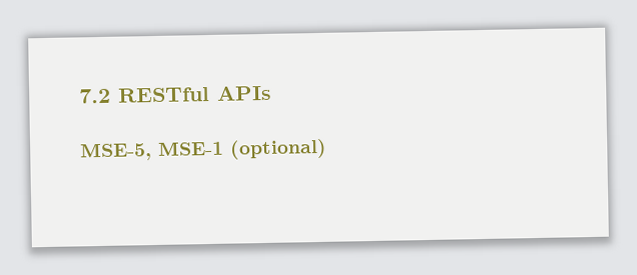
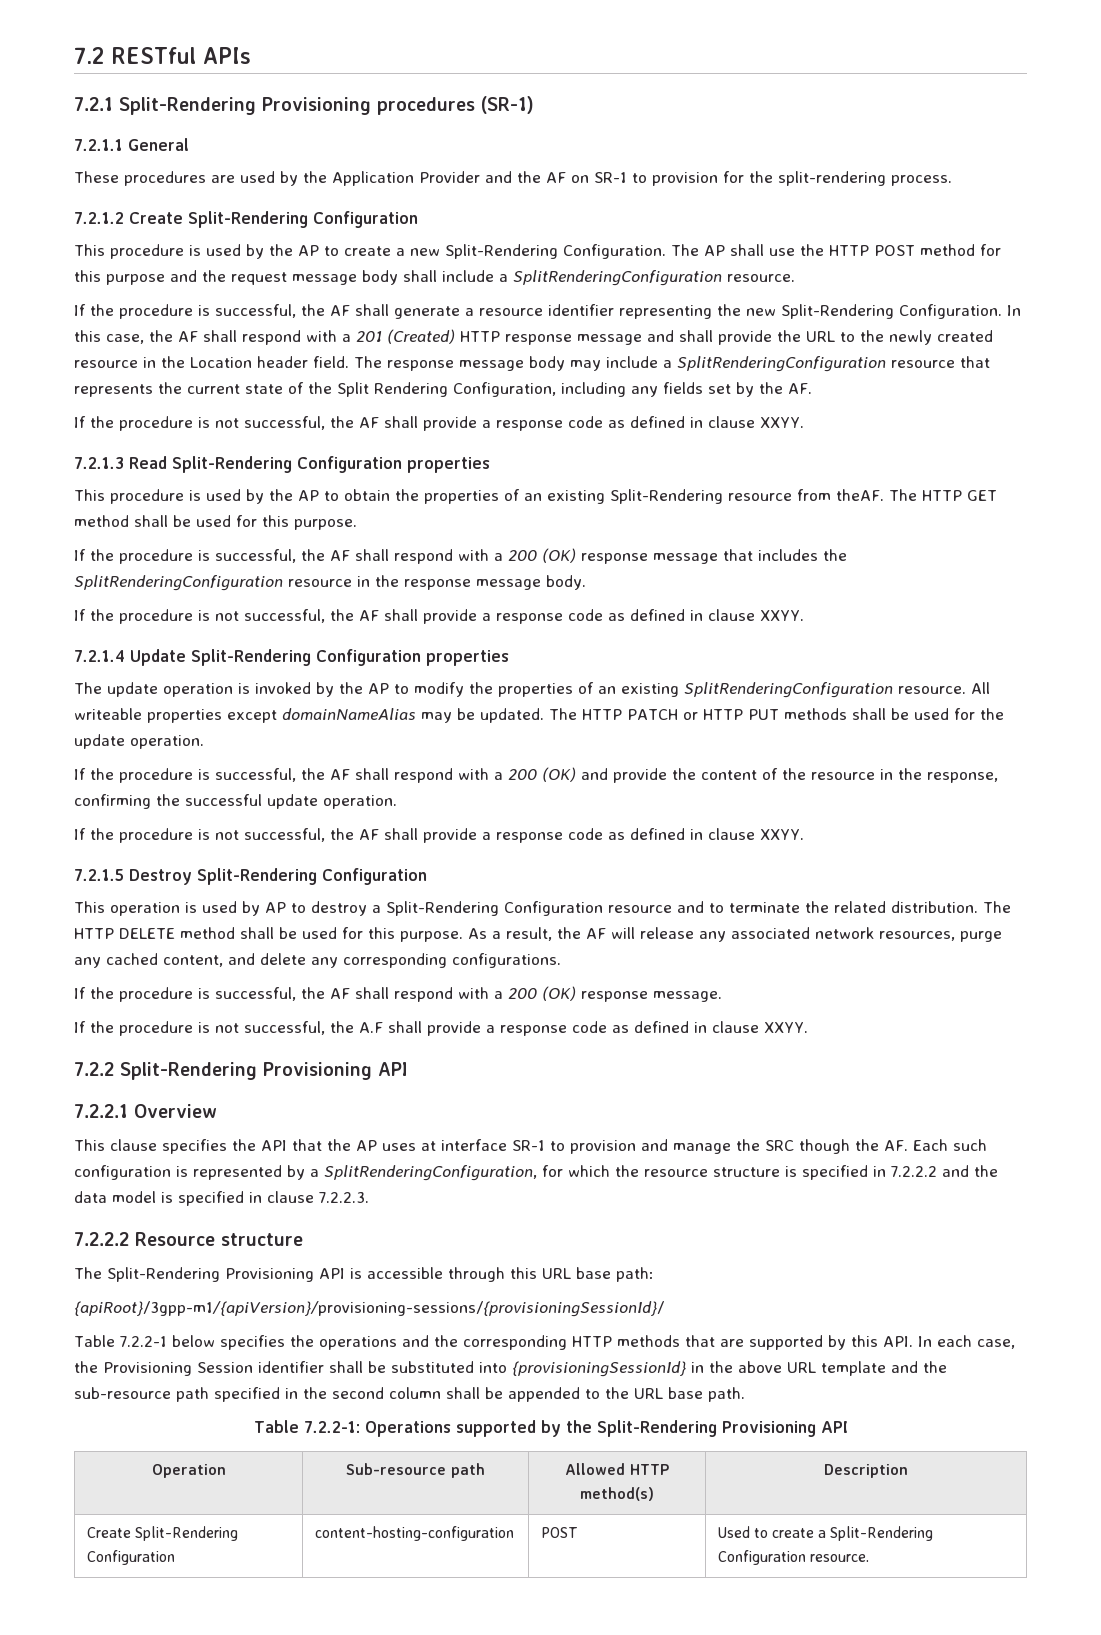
[80,138,327,162] MSE-5, MSE-1 (optional) -> [74,96,534,115] [74,138,189,151] [74,171,952,186] [74,211,418,228] [74,244,1001,259] [74,270,795,286] [74,304,1021,319] [74,329,993,345] [74,356,990,372] [74,382,812,397] [74,416,804,431] [74,456,490,473] [74,489,997,504] [74,515,357,530] [74,548,847,564] [74,575,586,591] [74,609,804,624] [74,649,509,666] [74,682,990,698] [74,708,1004,723] [74,734,204,749] [74,767,998,783] [74,794,397,809] [74,828,804,843] [74,868,427,885] [74,901,1011,916] [74,927,1002,942] [74,953,561,968] [74,986,722,1002] [74,1021,808,1036] [74,1062,407,1080] [74,1104,217,1118] [74,1139,987,1154] [74,1165,998,1181] [74,1191,369,1206] [74,1232,303,1246] [74,1267,654,1282] [74,1301,664,1317] [74,1335,1015,1350] [74,1361,947,1377] [74,1387,745,1402] [253,1420,848,1437] [151,1464,226,1478] [346,1463,485,1478] [565,1463,669,1475] [580,1487,654,1501] [824,1464,908,1478] [86,1526,238,1541] [86,1550,175,1565] [314,1526,514,1541] [540,1527,578,1538] [717,1526,934,1541] [717,1550,869,1565] 7.2.1 Split-Rendering Provisioning procedures (SR-1) // 7.2.1.1 General // These procedures are used by the Application Provider and the AF on SR-1 to provision for the split-rendering process. // 7.2.1.2 Create Split-Rendering Configuration // This procedure is used by the AP to create a new Split-Rendering Configuration. The AP shall use the HTTP POST method for this purpose and the request message body shall include a SplitRenderingConfiguration resource. // If the procedure is successful, the AF shall generate a resource identifier representing the new Split-Rendering Configuration. In this case, the AF shall respond with a 201 (Created) HTTP response message and shall provide the URL to the newly created resource in the Location header field. The response message body may include a SplitRenderingConfiguration resource that represents the current state of the Split Rendering Configuration, including any fields set by the AF. // If the procedure is not successful, the AF shall provide a response code as defined in clause XXYY. // 7.2.1.3 Read Split-Rendering Configuration properties // This procedure is used by the AP to obtain the properties of an existing Split-Rendering resource from theAF. The HTTP GET method shall be used for this purpose. // If the procedure is successful, the AF shall respond with a 200 (OK) response message that includes the SplitRenderingConfiguration resource in the response message body. // If the procedure is not successful, the AF shall provide a response code as defined in clause XXYY. // 7.2.1.4 Update Split-Rendering Configuration properties // The update operation is invoked by the AP to modify the properties of an existing SplitRenderingConfiguration resource. All writeable properties except domainNameAlias may be updated. The HTTP PATCH or HTTP PUT methods shall be used for the update operation. // If the procedure is successful, the AF shall respond with a 200 (OK) and provide the content of the resource in the response, confirming the successful update operation. // If the procedure is not successful, the AF shall provide a response code as defined in clause XXYY. // 7.2.1.5 Destroy Split-Rendering Configuration // This operation is used by AP to destroy a Split-Rendering Configuration resource and to terminate the related distribution. The HTTP DELETE method shall be used for this purpose. As a result, the AF will release any associated network resources, purge any cached content, and delete any corresponding configurations. // If the procedure is successful, the AF shall respond with a 200 (OK) response message. // If the procedure is not successful, the A.F shall provide a response code as defined in clause XXYY. // 7.2.2 Split-Rendering Provisioning API // 7.2.2.1 Overview // This clause specifies the API that the AP uses at interface SR-1 to provision and manage the SRC though the AF. Each such configuration is represented by a SplitRenderingConfiguration, for which the resource structure is specified in 7.2.2.2 and the data model is specified in clause 7.2.2.3. // 7.2.2.2 Resource structure // The Split-Rendering Provisioning API is accessible through this URL base path: // {apiRoot}/3gpp-m1/{apiVersion}/provisioning-sessions/{provisioningSessionId}/ // Table 7.2.2-1 below specifies the operations and the corresponding HTTP methods that are supported by this API. In each case, the Provisioning Session identifier shall be substituted into {provisioningSessionId} in the above URL template and the sub-resource path specified in the second column shall be appended to the URL base path. // Table 7.2.2-1: Operations supported by the Split-Rendering Provisioning API // Operation | Sub-resource path | Allowed HTTP method(s) | Description // Create Split-Rendering Configuration | content-hosting-configuration | POST | Used to create a Split-Rendering Configuration resource.

